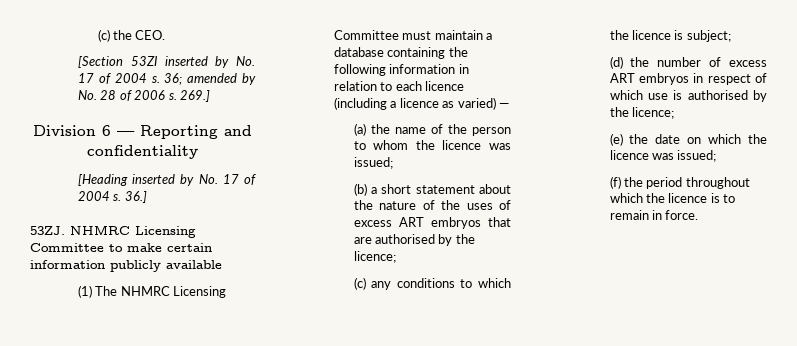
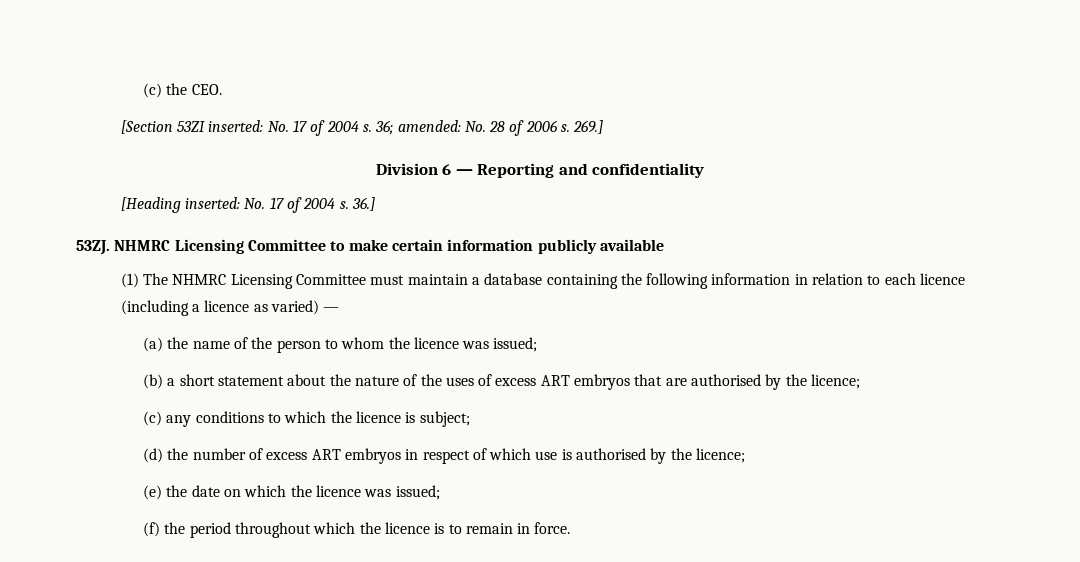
[164,56,230,68] inserted by -> [208,120,264,132] inserted:
[187,73,256,85] amended by -> [397,120,461,132] amended:
[132,174,195,186] inserted by -> [184,197,240,209] inserted:

